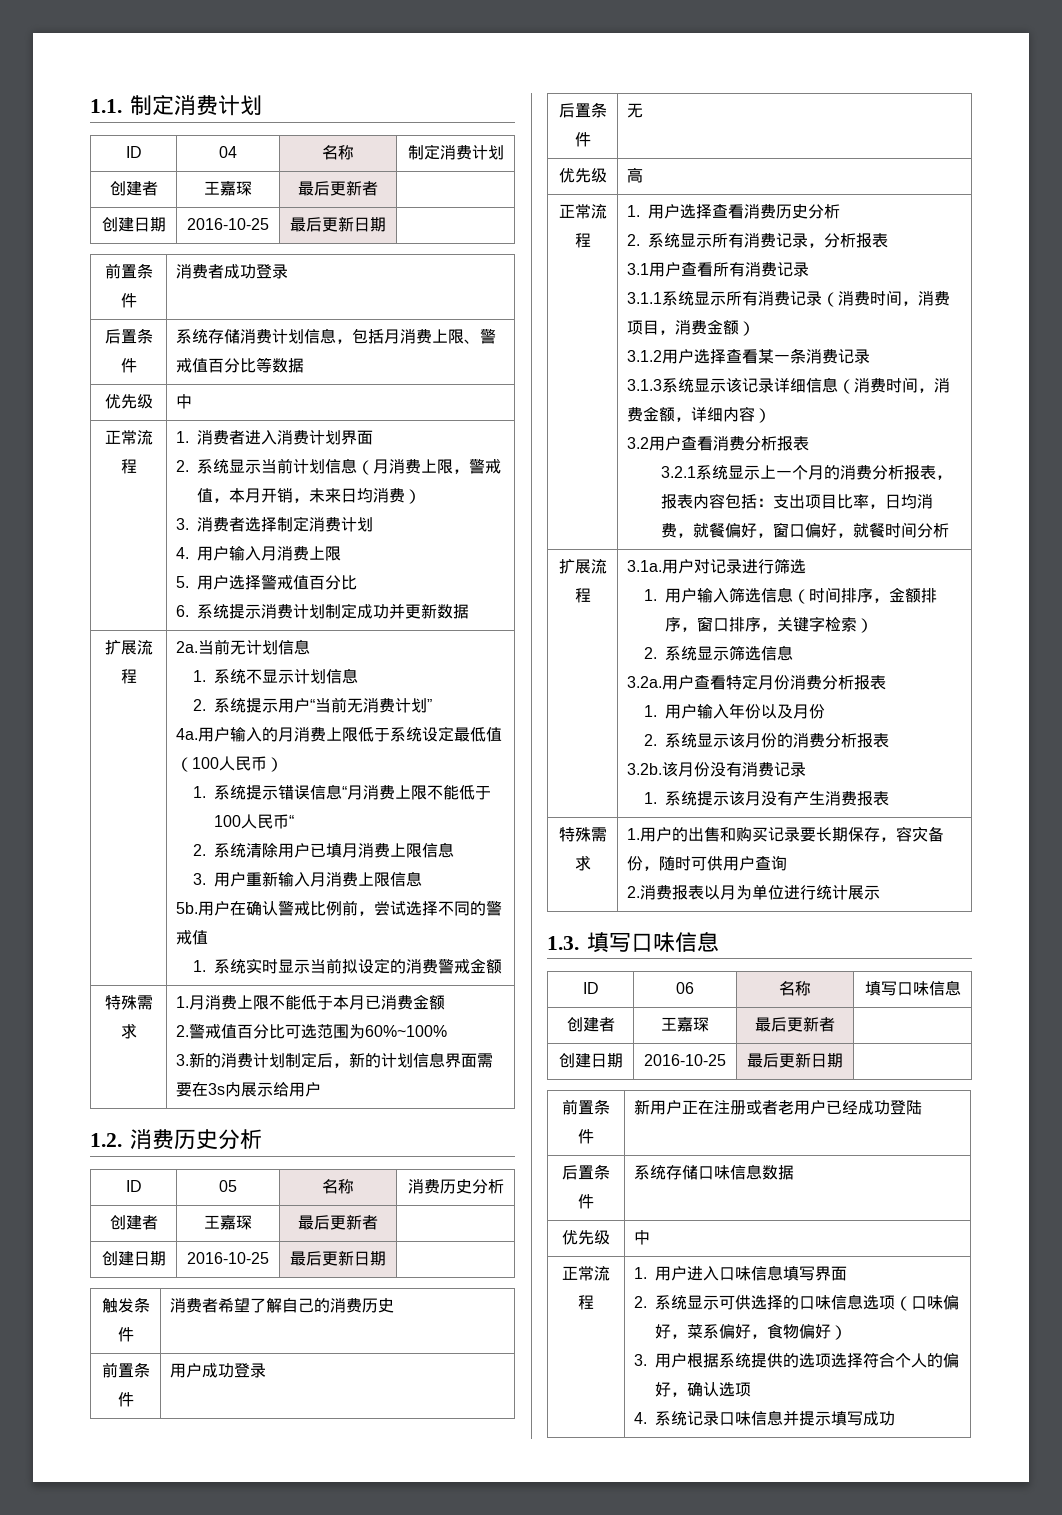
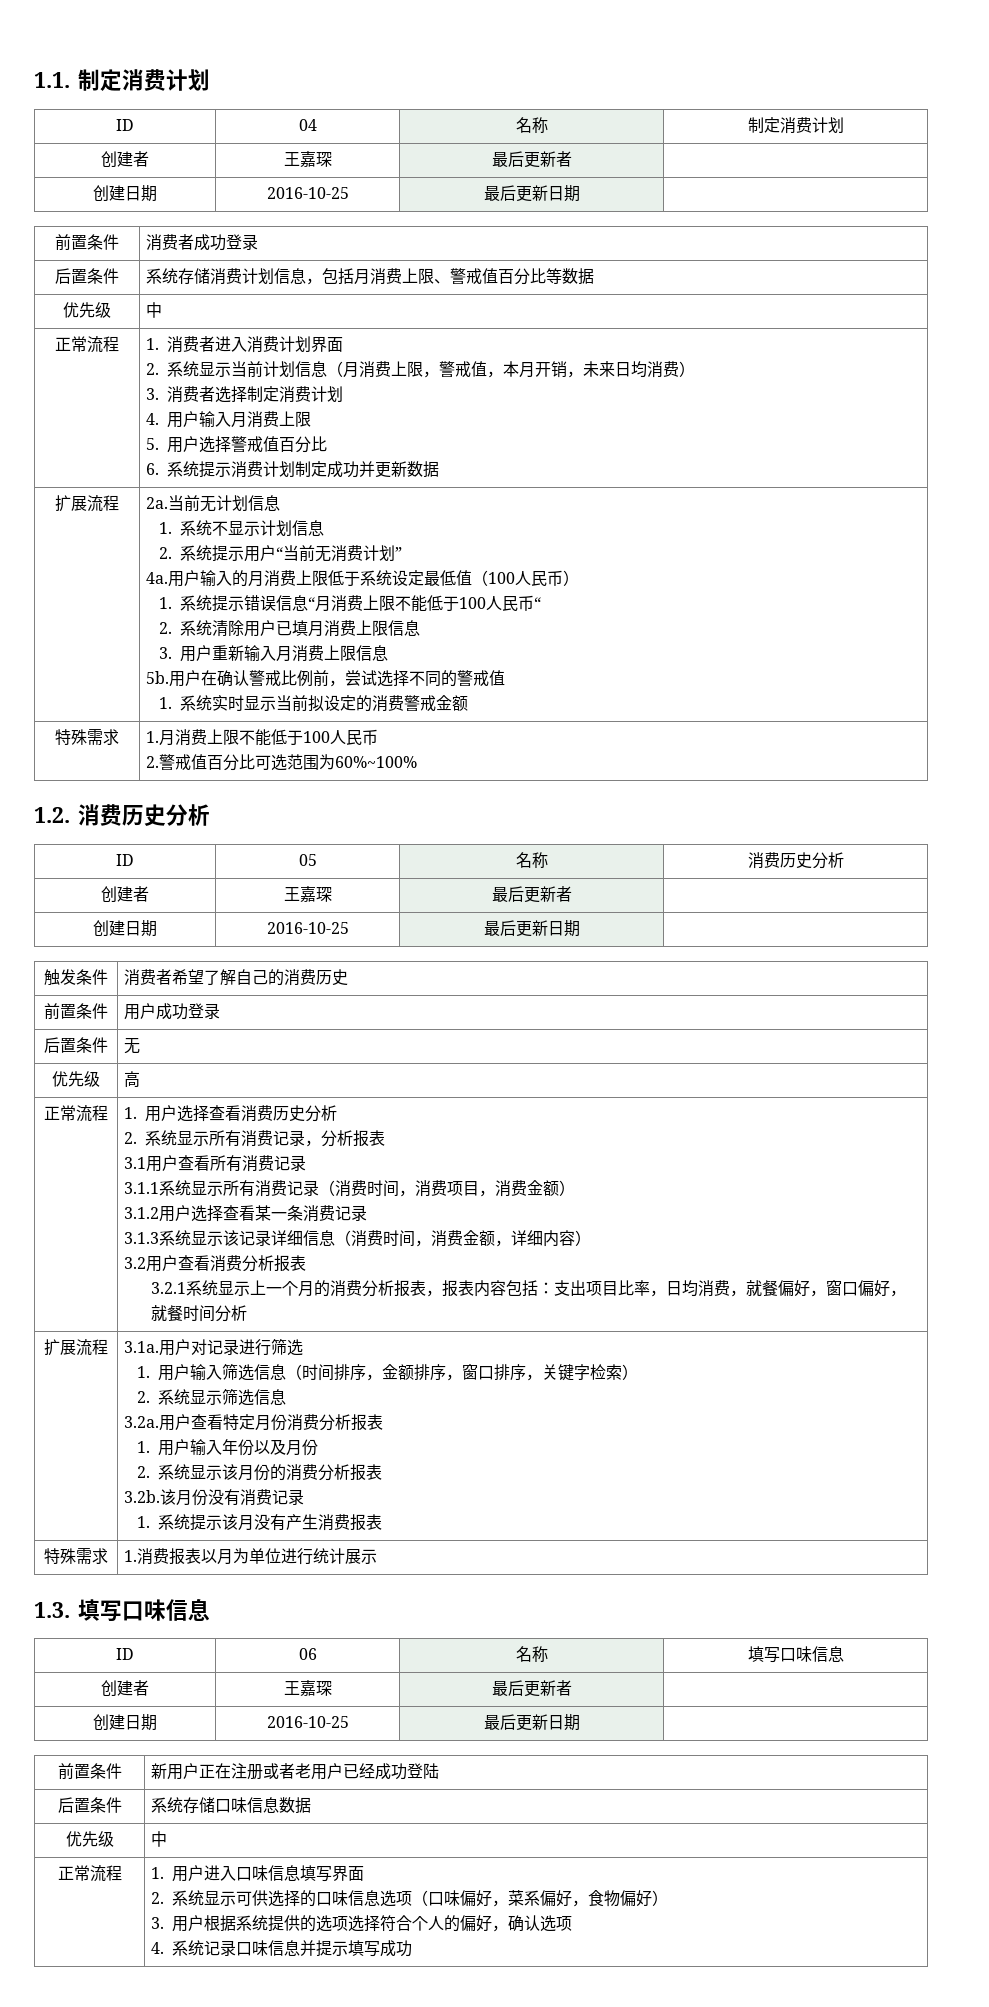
[332,995,445,1010] 本月已消费金额 -> [303,729,379,746] 100人民币
[175,1052,493,1068] [175,1081,321,1097] // 3.新的消费计划制定后，新的计划信息界面需要在3s内展示给用户 -> (418, 762) none
[639,826,944,842] [626,855,787,871] [626,886,640,898] 用户的出售和购买记录要长期保存，容灾备份，随时可供用户查询 // 2. -> (138, 1556) none

